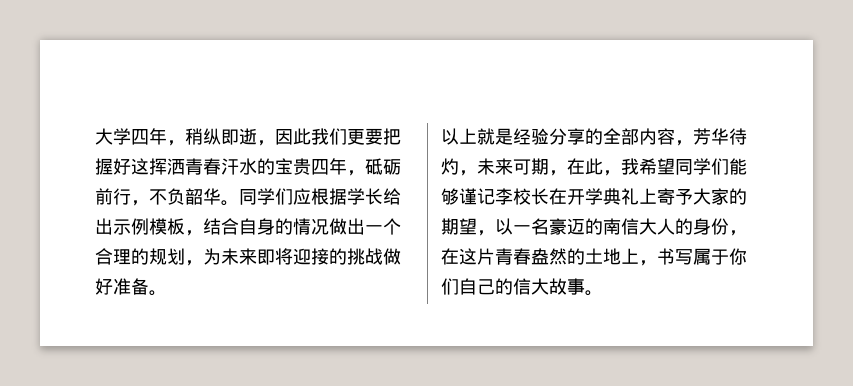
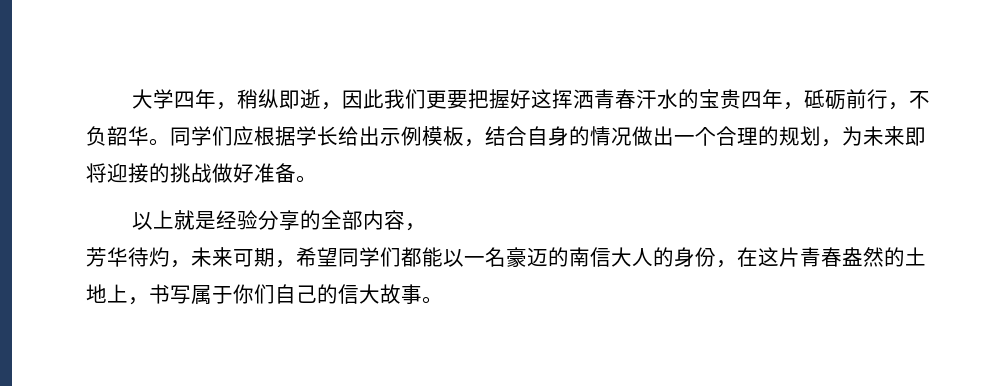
(693, 143) none -> (427, 227) //
[567,158,639,176] 在此，我 -> (296, 264) none
[729,158,747,175] [441,188,747,205] [441,218,495,236] 能够谨记李校长在开学典礼上寄予大家的期望， -> [401,247,443,267] 都能

